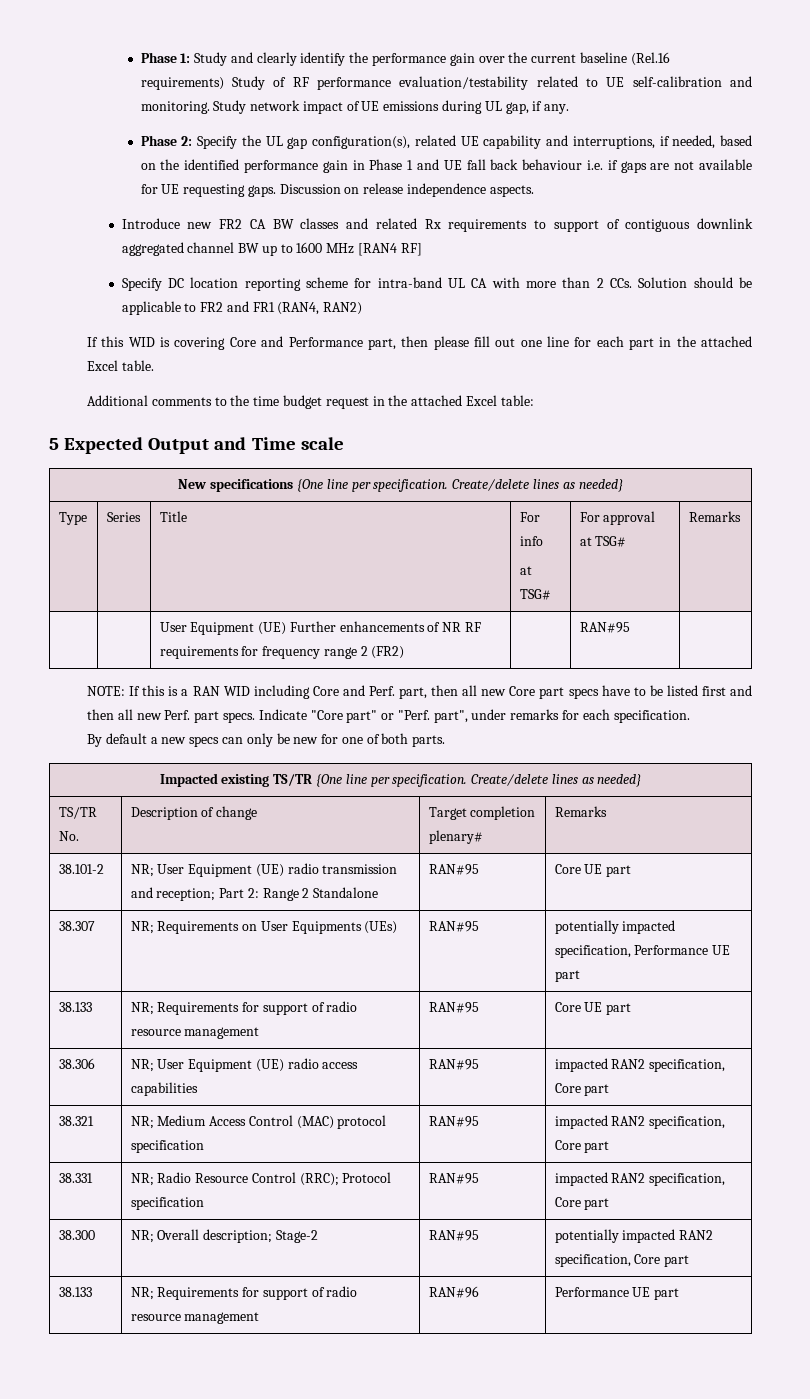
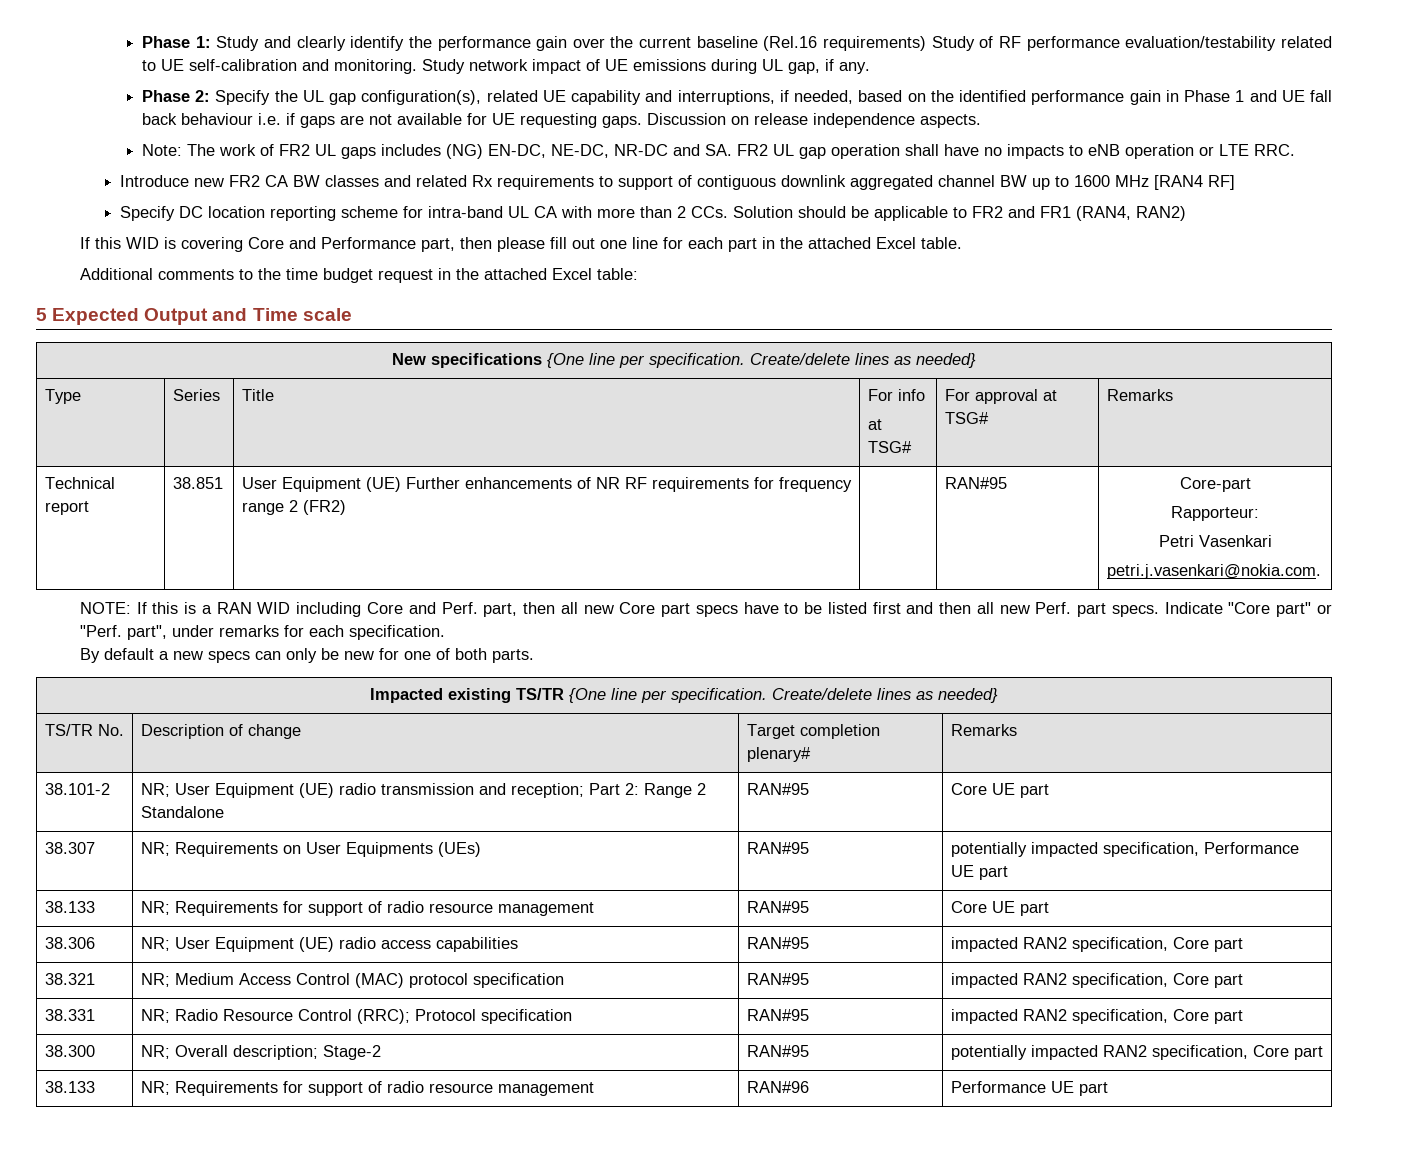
(534, 191) none -> [141,144,1295,159] // Note: The work of FR2 UL gaps includes (NG) EN-DC, NE-DC, NR-DC and SA. FR2 UL gap operation shall have no impacts to eNB operation or LTE RRC.
(741, 516) | -> [44,477,115,489] [44,501,89,515] [172,477,223,489] Technical report | 38.851
(630, 627) none -> [1179,477,1251,492] [1171,506,1259,521] [1158,535,1272,547] [1106,564,1321,579] Core-part // Rapporteur: // Petri Vasenkari // petri.j.vasenkari@nokia.com.

